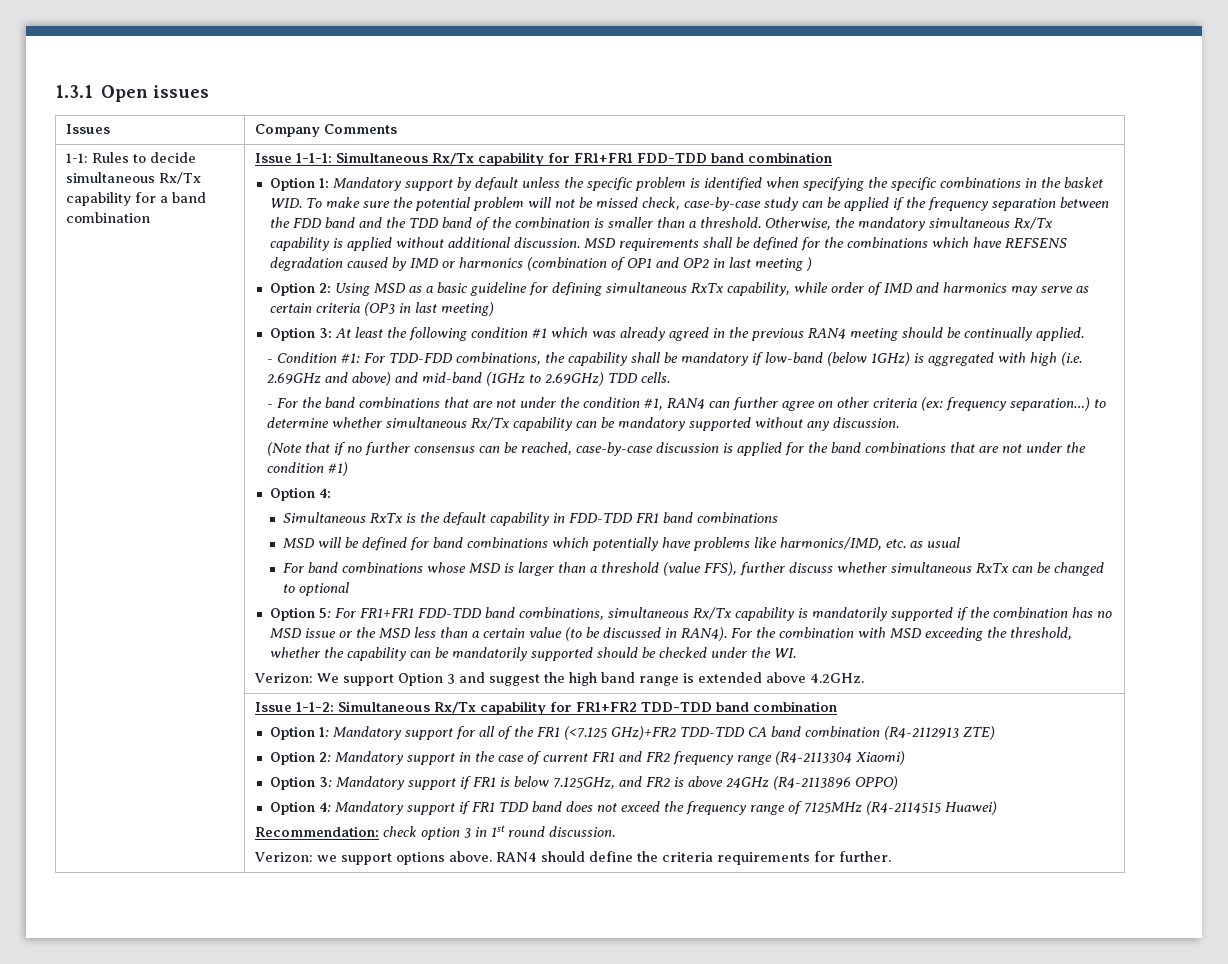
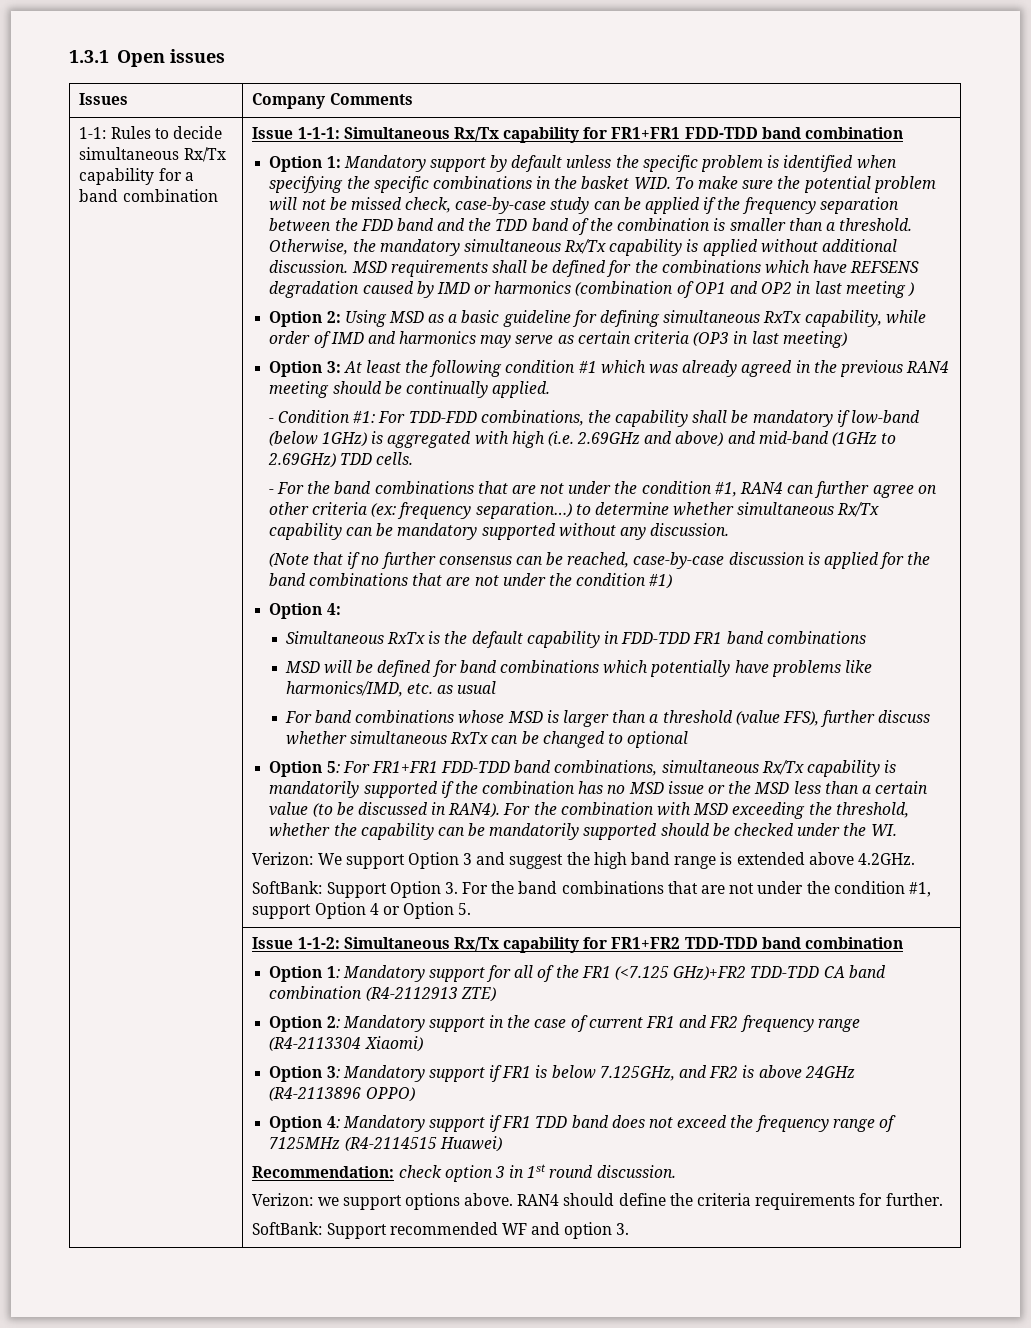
(864, 678) none -> [252,881,931,898] [252,902,472,919] // SoftBank: Support Option 3. For the band combinations that are not under the condition #1, support Option 4 or Option 5.
(891, 856) none -> [252,1222,630,1239] // SoftBank: Support recommended WF and option 3.

